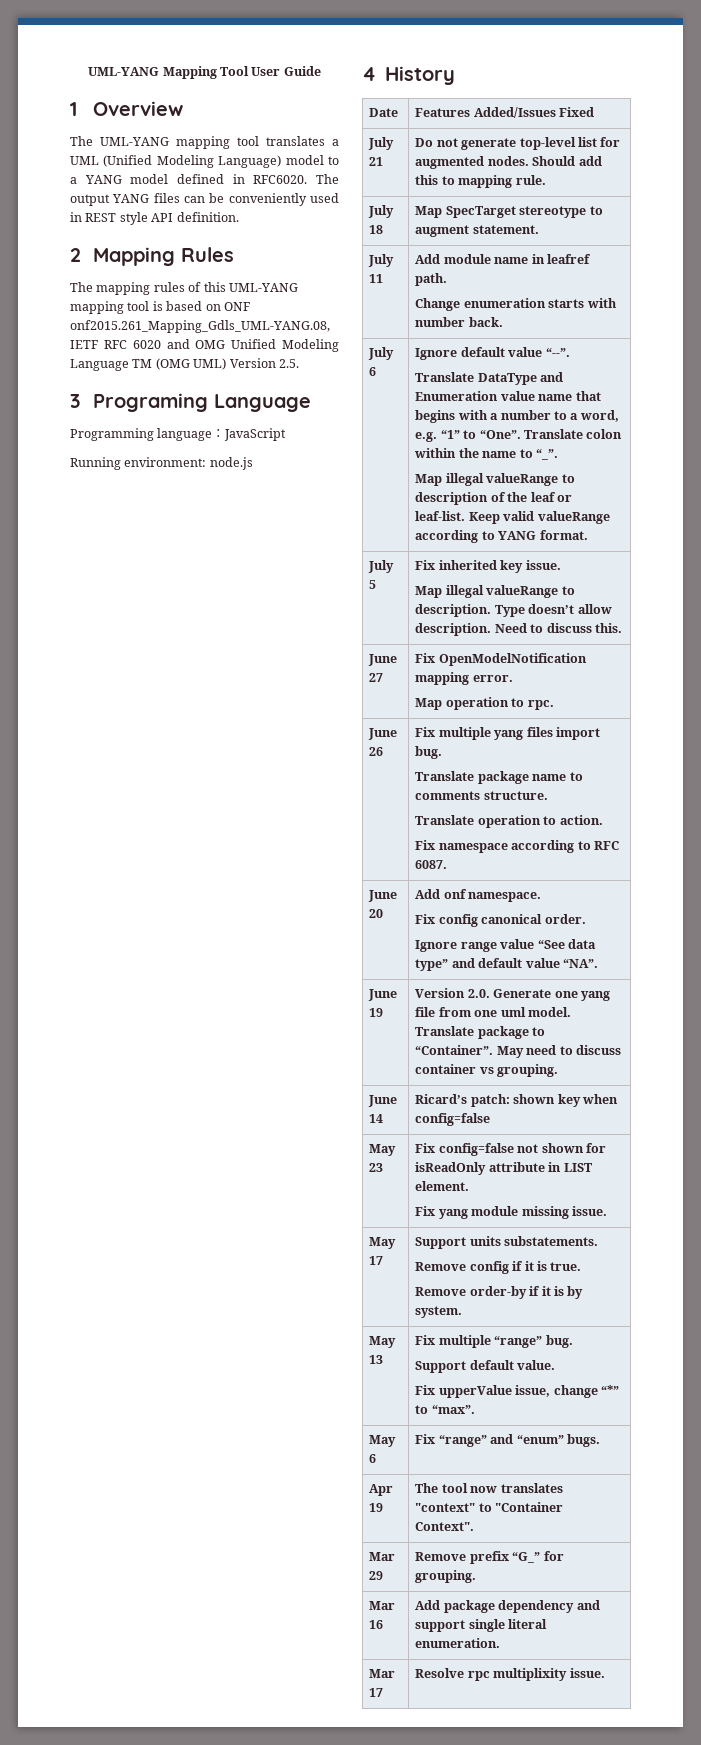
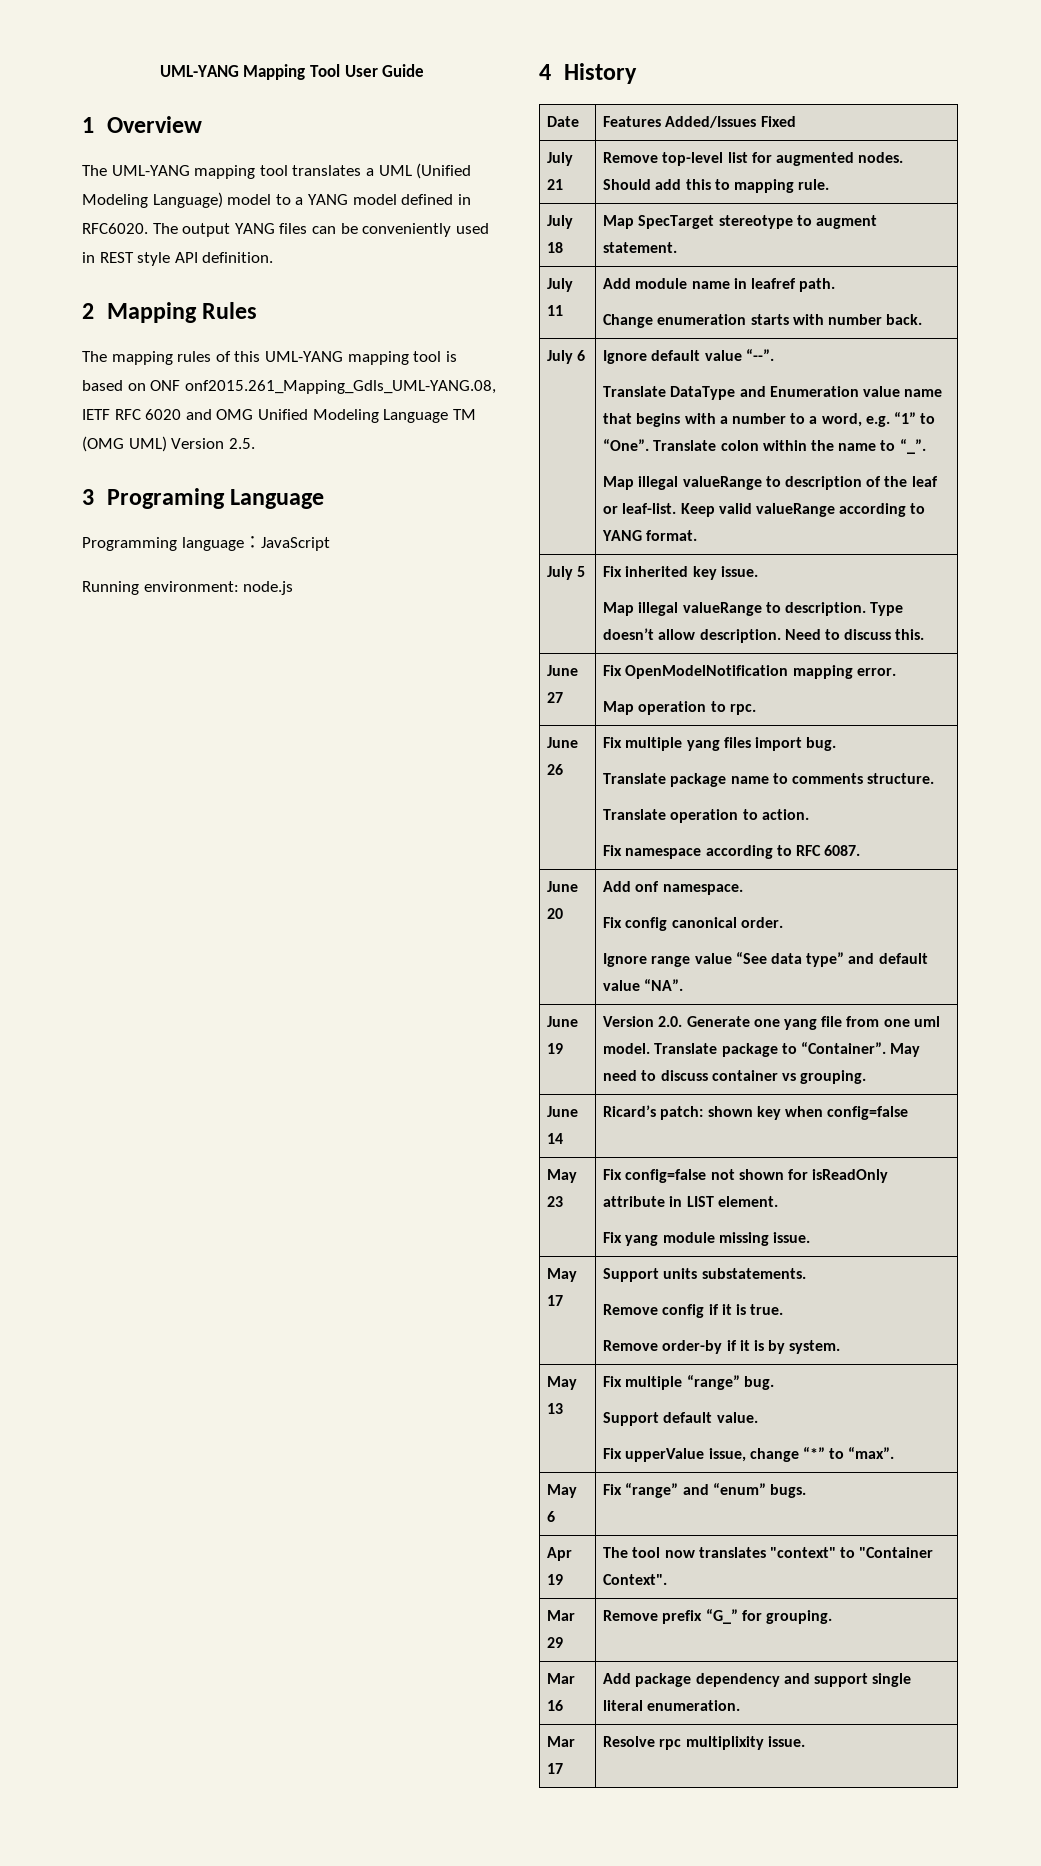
[415,138,517,150] Do not generate -> [603,152,659,163] Remove

